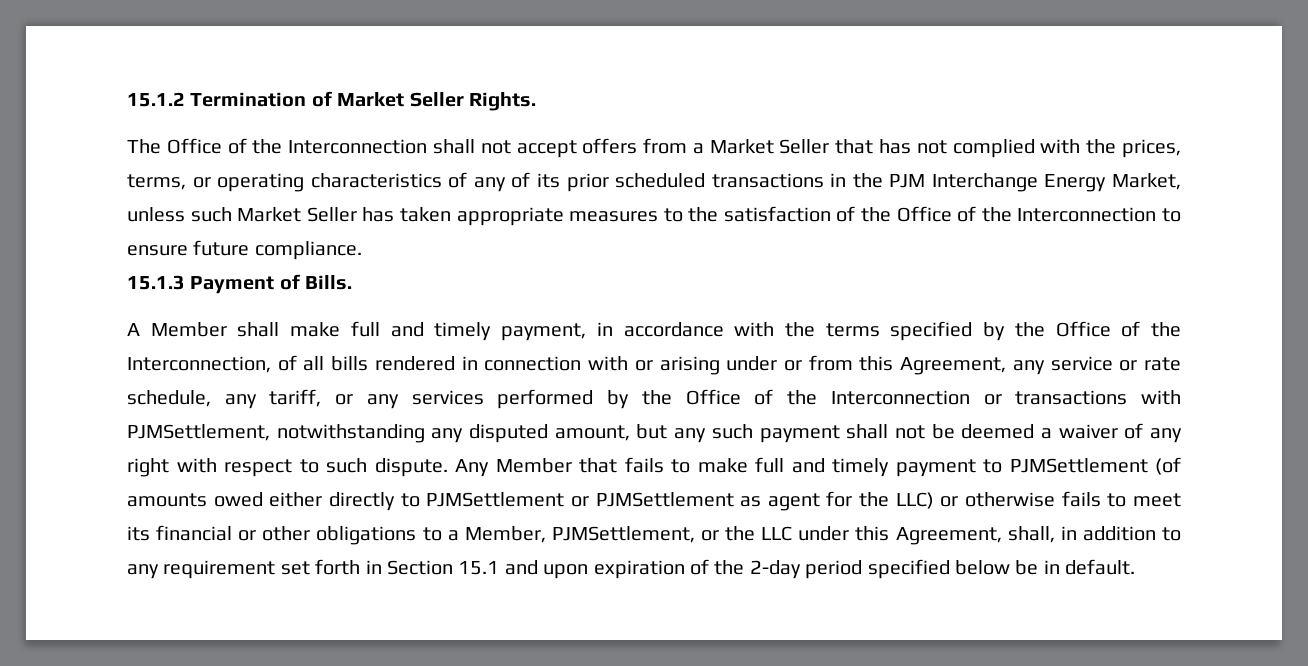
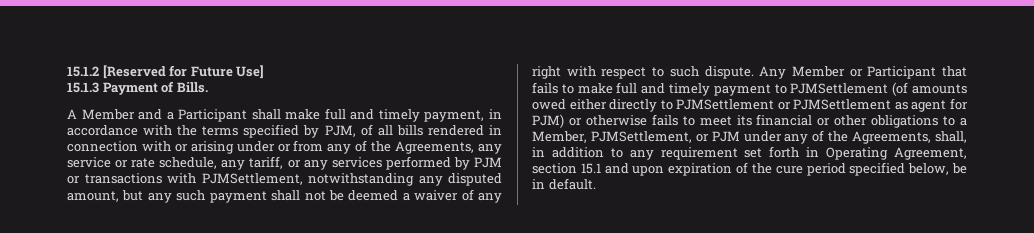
[190,91,536,111] [127,138,1181,158] [127,172,1181,192] [127,206,1181,226] [127,240,362,260] Termination of Market Seller Rights. // The Office of the Interconnection shall not accept offers from a Market Seller that has not complied with the prices, terms, or operating characteristics of any of its prior scheduled transactions in the PJM Interchange Energy Market, unless such Market Seller has taken appropriate measures to the satisfaction of the Office of the Interconnection to ensure future compliance. -> [102,65,265,79] [Reserved for Future Use]
(227, 329) none -> [138,109,248,122] and a Participant
[1014,321,1181,337] [127,356,271,373] the Office of the Interconnection, -> [324,125,356,137] PJM,
[859,356,1007,375] this Agreement, -> [327,140,475,154] any of the Agreements,
[641,389,970,405] the Office of the Interconnection -> [473,157,502,168] PJM
(572, 465) none -> [849,66,937,79] or Participant
[859,492,934,509] the LLC) -> [532,114,564,128] PJM)
[725,526,1002,545] the LLC under this Agreement, -> [711,130,932,144] PJM under any of the Agreements,
[387,560,453,575] Section -> [826,147,967,160] [532,163,577,174] Operating Agreement, section
[749,560,801,579] 2-day -> [775,166,803,174] cure
[954,560,1010,575] below -> [908,163,950,175] below,

